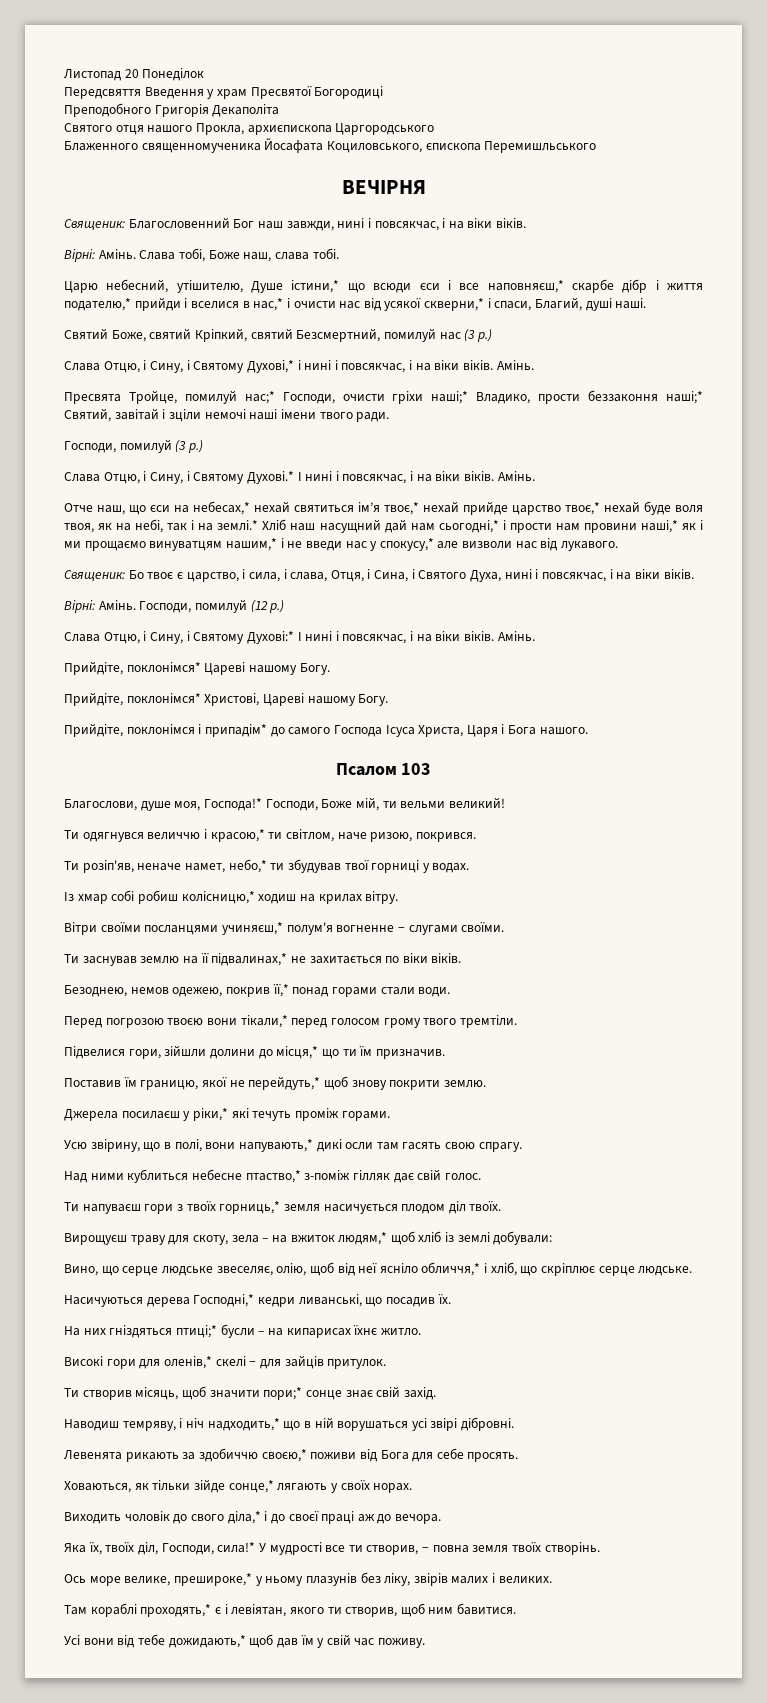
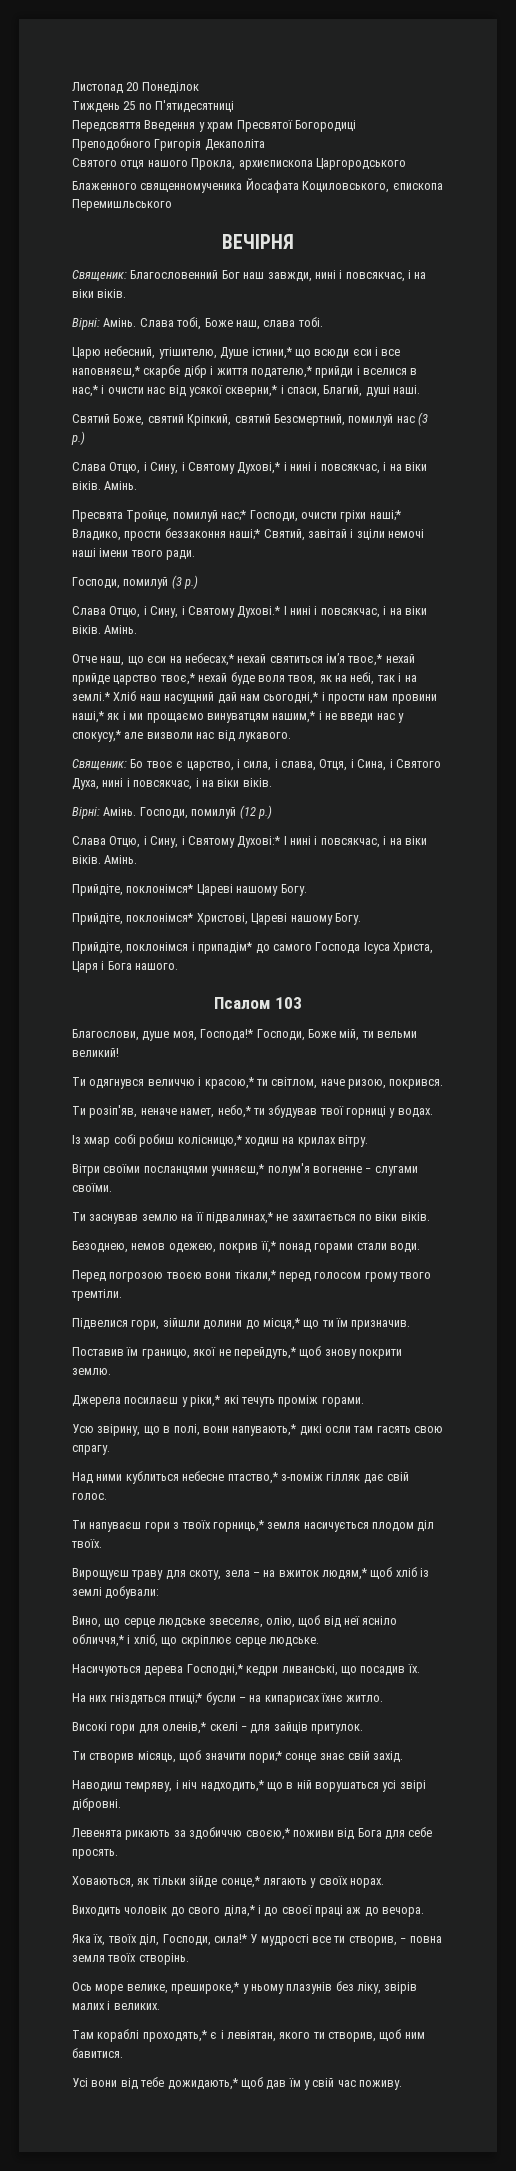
(205, 74) none -> [72,100,235,113] // Тиждень 25 по П'ятидесятниці

